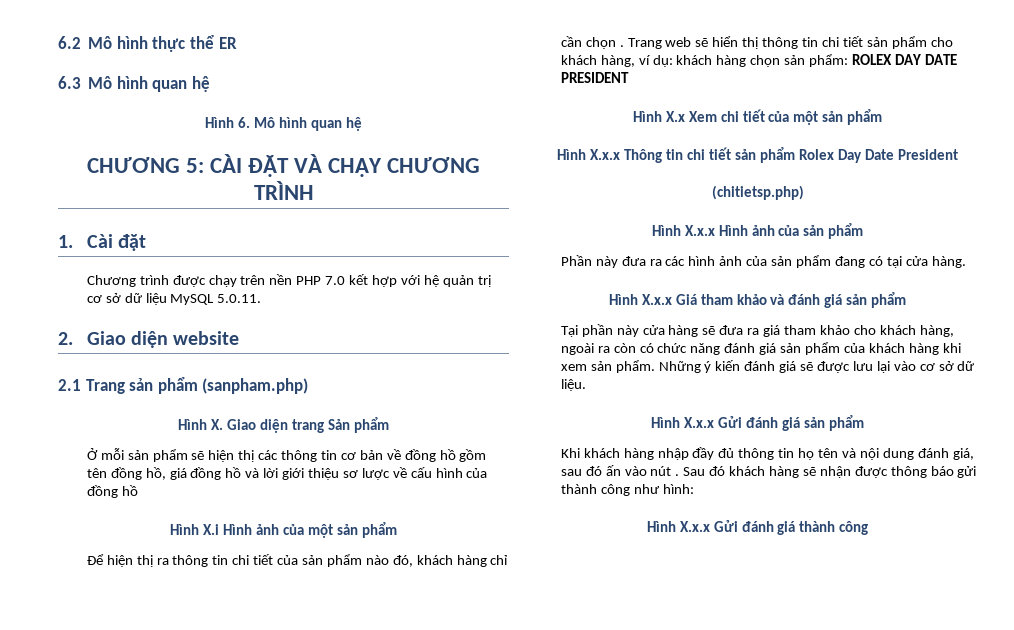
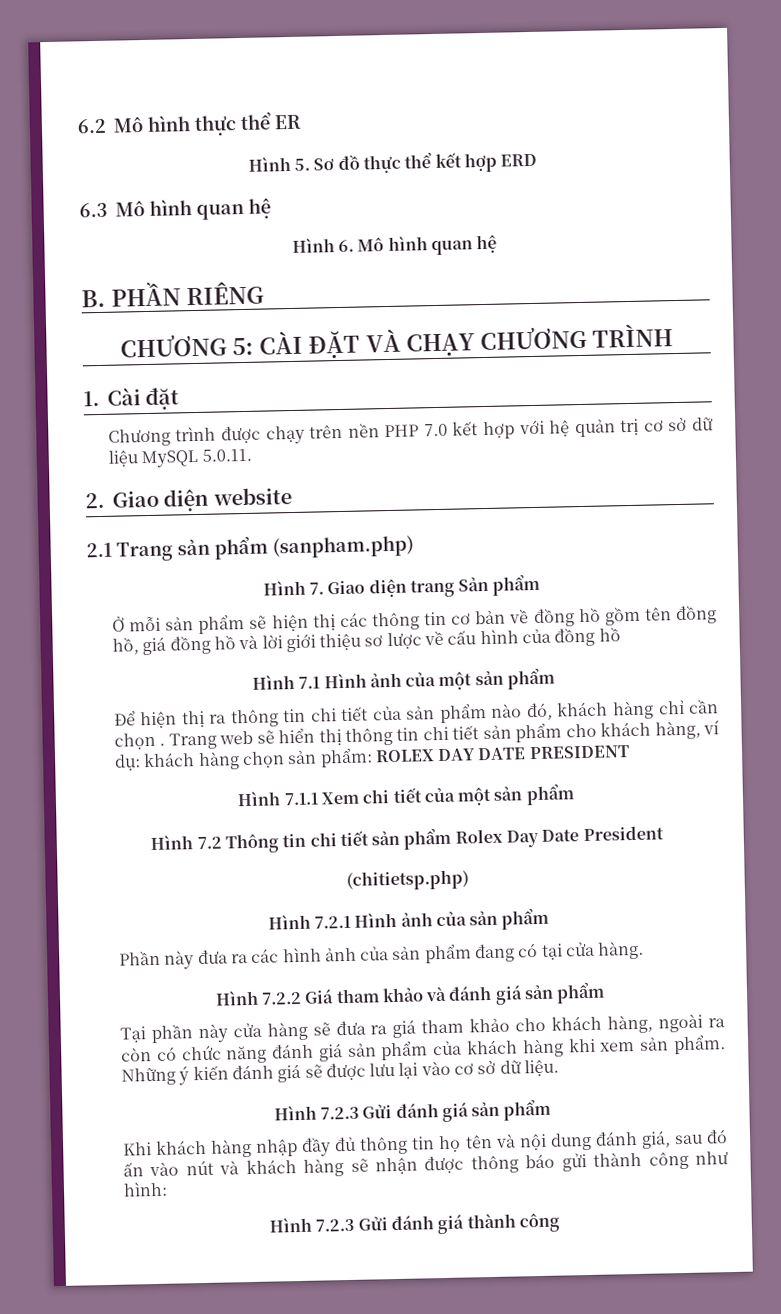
(237, 43) none -> [247,152,538,174] // Hình 5. Sơ đồ thực thể kết hợp ERD
(362, 124) none -> [81,280,265,308] // B. PHẦN RIÊNG
[211,419,224,430] X. -> [308,582,324,595] 7.
[203,524,220,535] X.i -> [298,676,321,689] 7.1
[665,111,685,122] X.x -> [283,792,319,806] 7.1.1
[590,149,621,160] X.x.x -> [196,836,222,850] 7.2
[684,225,715,236] X.x.x -> [313,915,351,929] 7.2.1
[641,294,672,305] X.x.x -> [260,991,302,1005] 7.2.2
[684,417,715,428] X.x.x -> [319,1106,359,1120] 7.2.3
[675,466,726,476] . Sau đó -> [219,1160,240,1175] và
[679,521,710,532] X.x.x -> [315,1218,355,1232] 7.2.3

